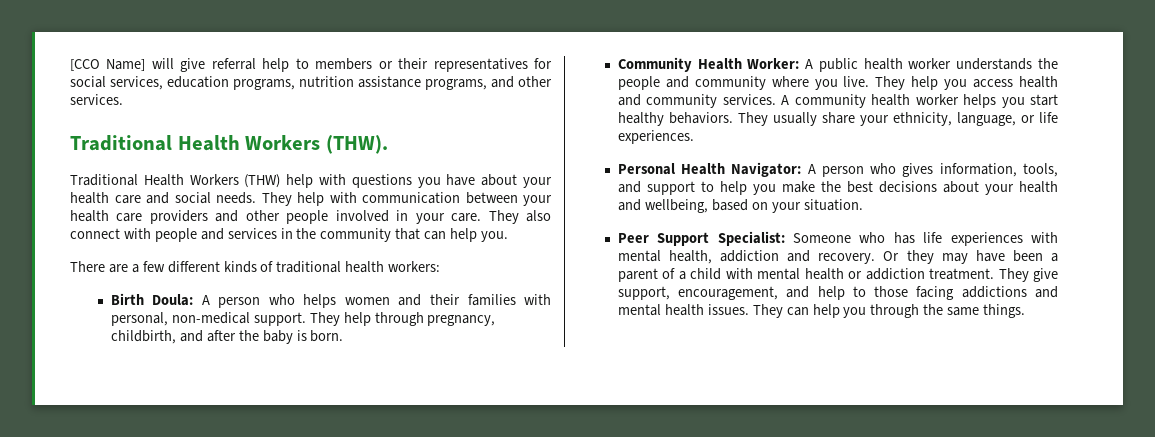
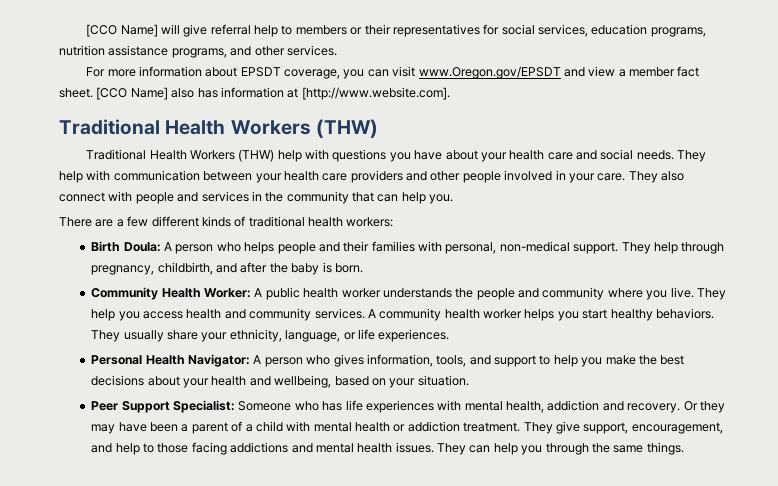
[70,135,388,154] // Traditional Health Workers (THW). -> [86,66,700,79] [59,87,450,100] [59,119,378,138] // For more information about EPSDT coverage, you can visit www.Oregon.gov/EPSDT and view a member fact sheet. [CCO Name] also has information at [http://www.website.com]. // Traditional Health Workers (THW)
[344,297,390,305] women -> [277,242,316,254] people

